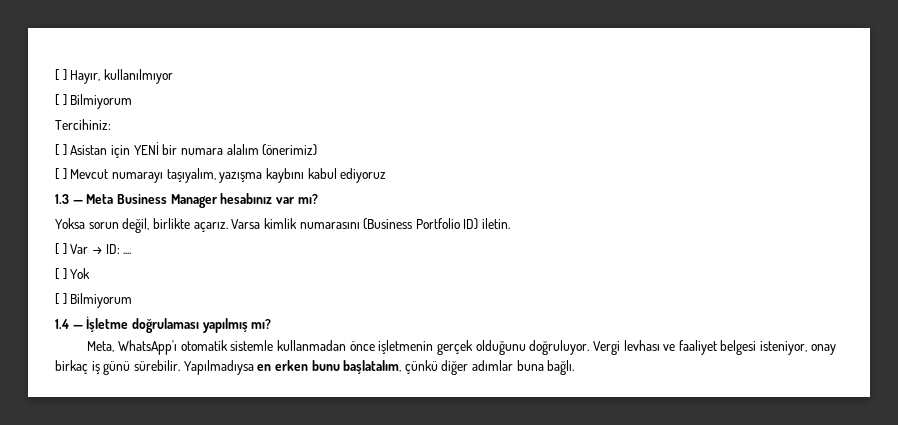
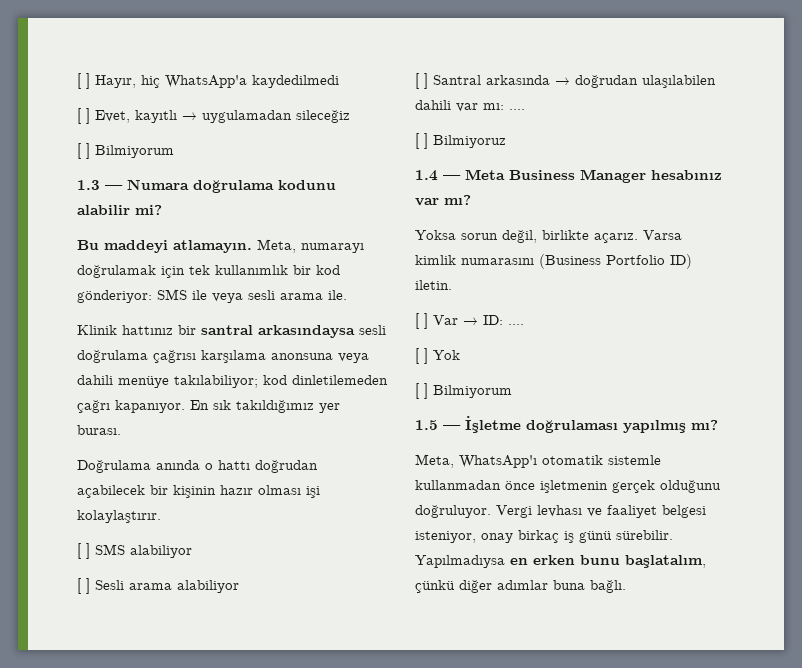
[103,69,173,84] [55,94,133,109] [55,119,111,130] [55,142,318,158] [55,168,387,183] [55,194,69,204] kullanılmıyor // [ ] Bilmiyorum // Tercihiniz: // [ ] Asistan için YENİ bir numara alalım (önerimiz) // [ ] Mevcut numarayı taşıyalım, yazışma kaybını kabul ediyoruz // 1.3 -> [141,75,339,88] [77,108,350,124] [77,143,174,159] [77,179,336,193] [77,205,162,215] [77,239,364,253] [77,265,340,278] [77,289,347,303] [77,325,386,338] [77,350,369,363] [77,375,388,388] [77,400,340,413] [77,425,121,435] [77,460,318,473] [77,485,320,498] [77,510,161,523] [77,543,192,559] [77,578,239,594] [415,73,716,89] [415,100,525,112] [415,133,506,149] [415,170,438,181] hiç WhatsApp'a kaydedilmedi // [ ] Evet, kayıtlı → uygulamadan sileceğiz // [ ] Bilmiyorum // 1.3 — Numara doğrulama kodunu alabilir mi? // Bu maddeyi atlamayın. Meta, numarayı doğrulamak için tek kullanımlık bir kod gönderiyor: SMS ile veya sesli arama ile. // Klinik hattınız bir santral arkasındaysa sesli doğrulama çağrısı karşılama anonsuna veya dahili menüye takılabiliyor; kod dinletilemeden çağrı kapanıyor. En sık takıldığımız yer burası. // Doğrulama anında o hattı doğrudan açabilecek bir kişinin hazır olması işi kolaylaştırır. // [ ] SMS alabiliyor // [ ] Sesli arama alabiliyor // [ ] Santral arkasında → doğrudan ulaşılabilen dahili var mı: .... // [ ] Bilmiyoruz // 1.4
[55,319,69,329] 1.4 -> [415,420,438,430] 1.5

